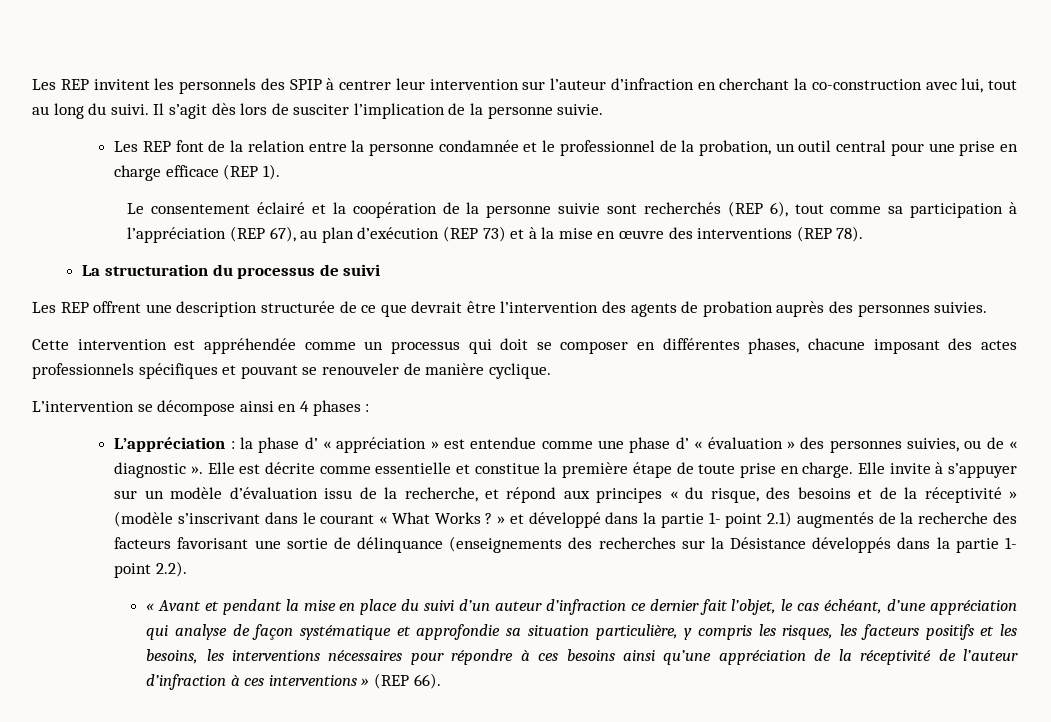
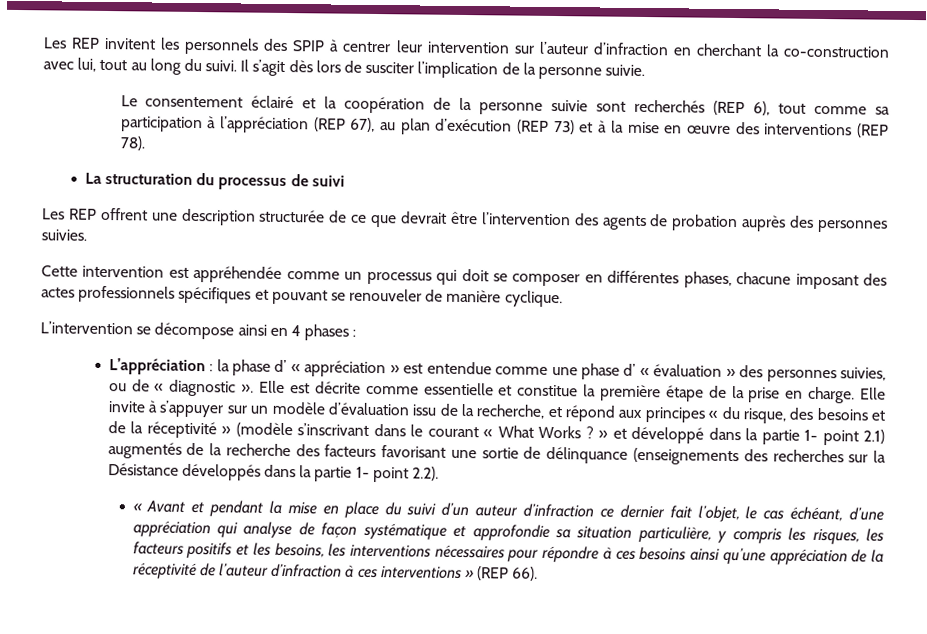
[114,140,1018,156] [114,164,281,181] // Les REP font de la relation entre la personne condamnée et le professionnel de la probation, un outil central pour une prise en charge efficace (REP 1). -> (646, 70) none
[698,464,736,474] toute -> [731,385,745,399] la

